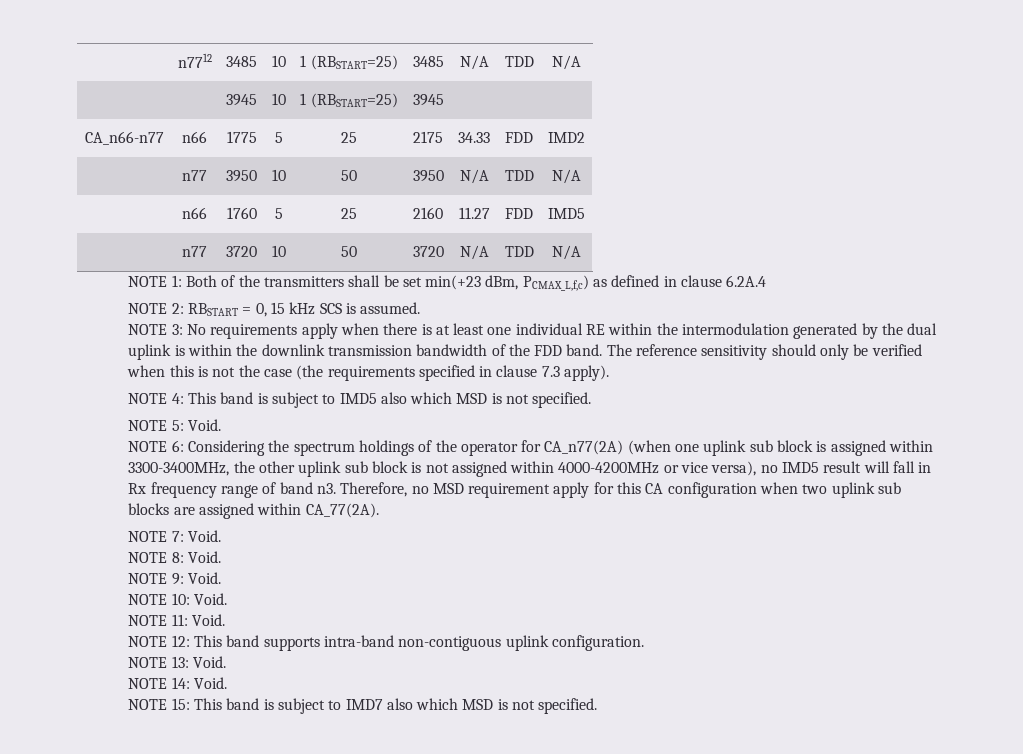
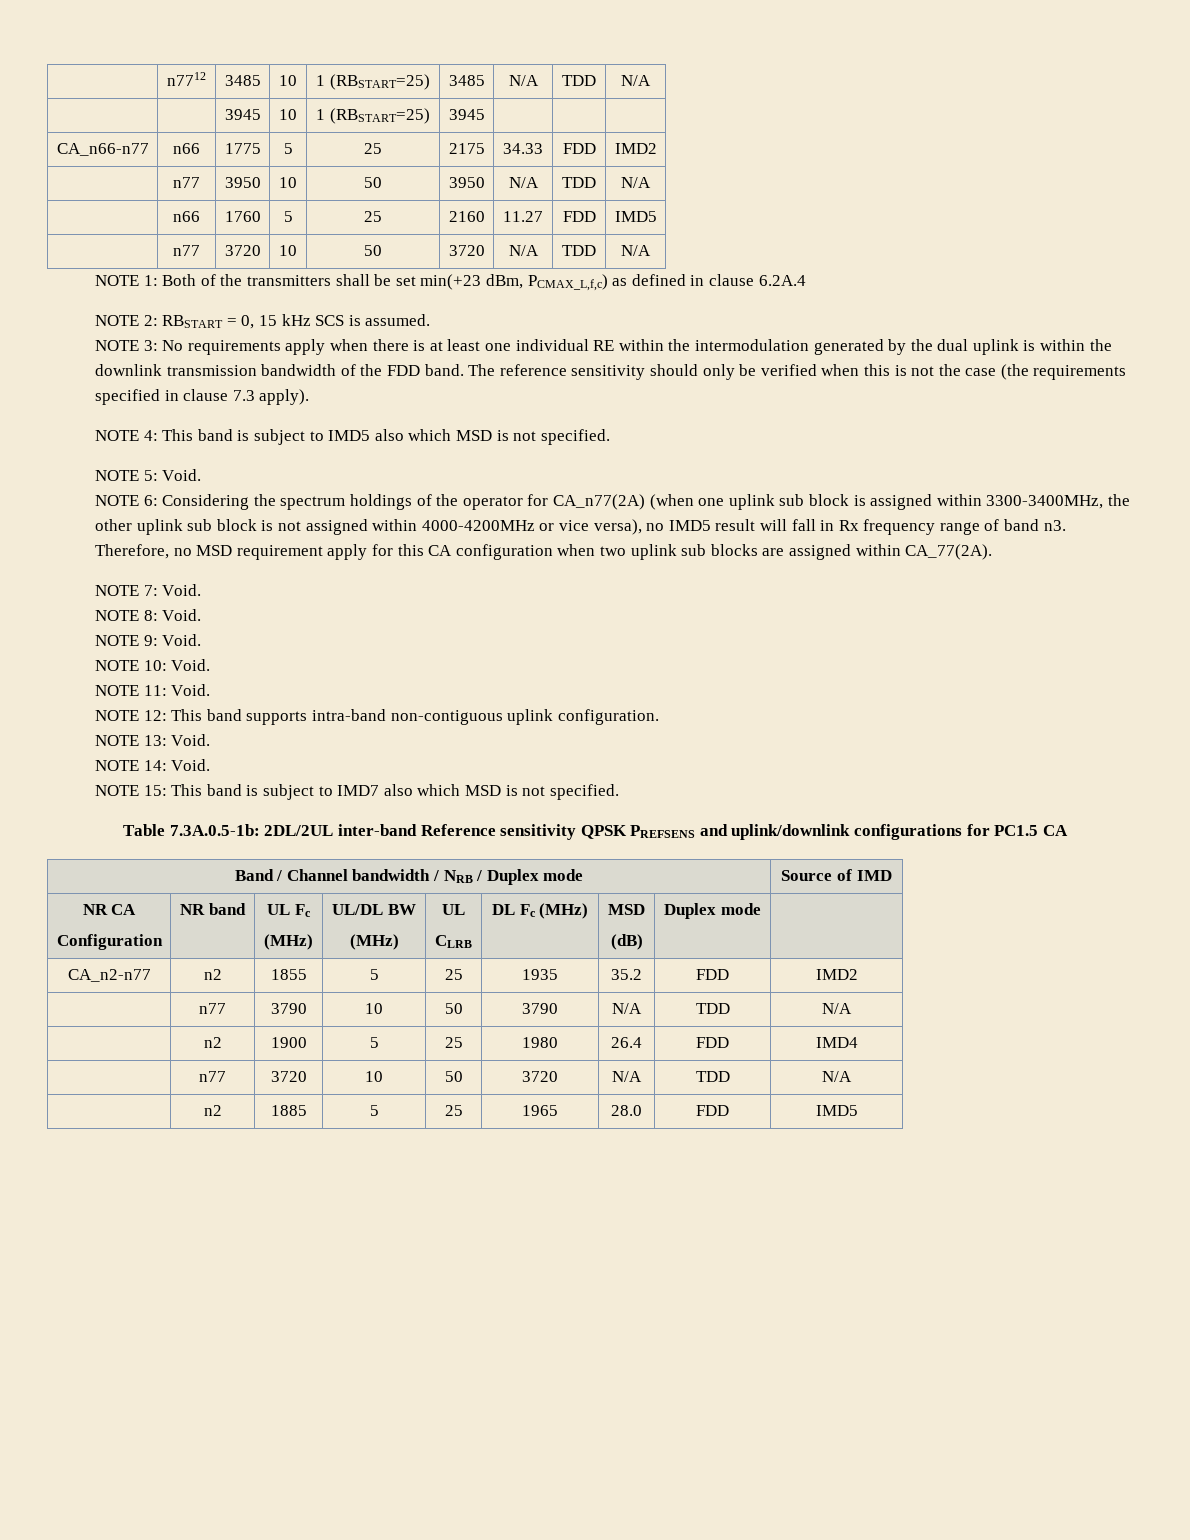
(598, 706) none -> [123,824,1068,840] [234,869,584,885] [781,869,892,881] [82,904,137,915] [56,934,163,950] [180,903,246,915] [267,904,311,917] [264,934,313,950] [332,904,416,915] [349,934,399,950] [442,904,465,915] [435,935,472,948] [491,903,589,919] [608,904,645,915] [610,934,643,950] [664,903,761,919] [67,969,151,982] [203,969,222,980] [270,969,307,980] [369,969,379,980] [444,969,463,980] [522,969,558,980] [611,969,642,980] [696,969,729,980] [815,969,858,980] [199,1003,226,1014] [270,1003,307,1014] [365,1003,383,1014] [444,1003,463,1014] [522,1003,558,1014] [612,1003,642,1014] [695,1003,730,1014] [822,1003,852,1014] [203,1037,222,1048] [270,1037,307,1048] [369,1037,379,1048] [444,1037,463,1048] [522,1037,558,1048] [611,1037,642,1048] [696,1037,729,1048] [815,1037,858,1048] [199,1071,226,1082] [270,1071,307,1082] [365,1071,383,1082] [444,1071,463,1082] [522,1071,558,1082] [612,1071,642,1082] [695,1071,730,1082] [822,1071,852,1082] [203,1105,222,1116] [270,1105,307,1116] [369,1105,379,1116] [444,1105,463,1116] [522,1105,558,1116] [611,1105,642,1116] [696,1105,729,1116] [815,1105,858,1116] // Table 7.3A.0.5-1b: 2DL/2UL inter-band Reference sensitivity QPSK PREFSENS and uplink/downlink configurations for PC1.5 CA // Band / Channel bandwidth / NRB / Duplex mode | Source of IMD // NR CA // Configuration | NR band | UL Fc // (MHz) | UL/DL BW // (MHz) | UL // CLRB | DL Fc (MHz) | MSD // (dB) | Duplex mode | // CA_n2-n77 | n2 | 1855 | 5 | 25 | 1935 | 35.2 | FDD | IMD2 // | n77 | 3790 | 10 | 50 | 3790 | N/A | TDD | N/A // | n2 | 1900 | 5 | 25 | 1980 | 26.4 | FDD | IMD4 // | n77 | 3720 | 10 | 50 | 3720 | N/A | TDD | N/A // | n2 | 1885 | 5 | 25 | 1965 | 28.0 | FDD | IMD5

